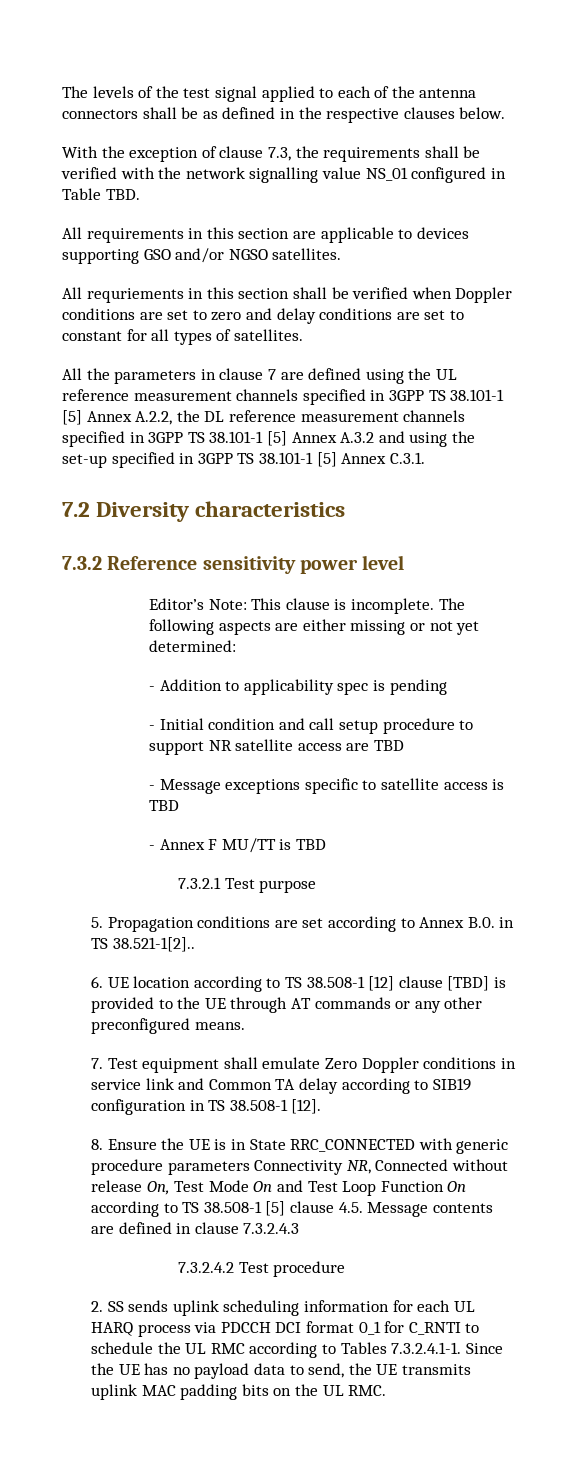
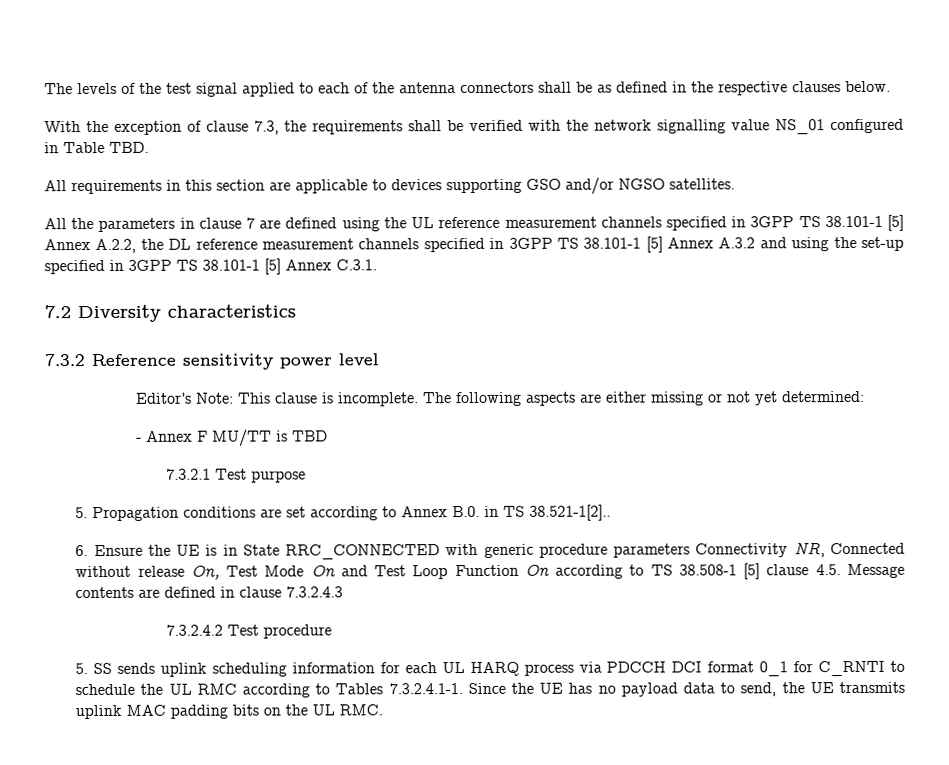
[62,287,513,303] [62,308,464,324] [62,329,303,345] // All requriements in this section shall be verified when Doppler conditions are set to zero and delay conditions are set to constant for all types of satellites. -> (735, 184) none
[149,679,447,695] [149,718,474,734] [149,739,404,755] [149,778,505,794] [149,800,180,811] // - Addition to applicability spec is pending // - Initial condition and call setup procedure to support NR satellite access are TBD // - Message exceptions specific to satellite access is TBD -> (865, 396) none
[107,976,506,992] [91,997,483,1013] [91,1018,245,1034] [91,1057,516,1073] [91,1078,471,1094] [91,1099,322,1115] [91,1139,104,1150] UE location according to TS 38.508-1 [12] clause [TBD] is provided to the UE through AT commands or any other preconfigured means. // 7. Test equipment shall emulate Zero Doppler conditions in service link and Common TA delay according to SIB19 configuration in TS 38.508-1 [12]. // 8. -> (89, 551) none
[91,1301,104,1312] 2. -> [75,663,89,675] 5.

